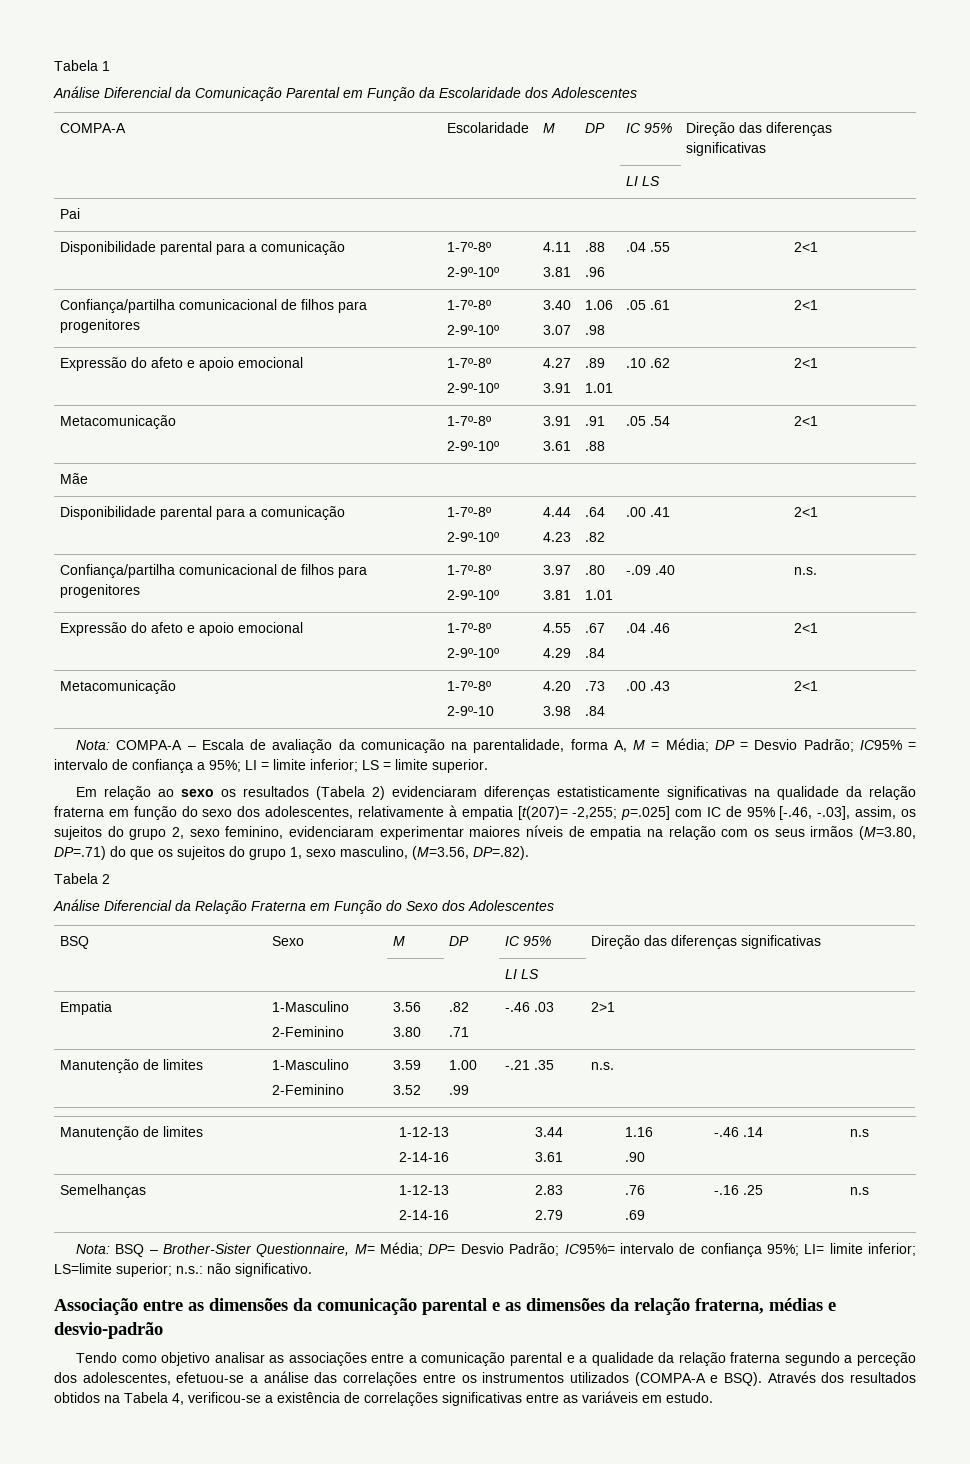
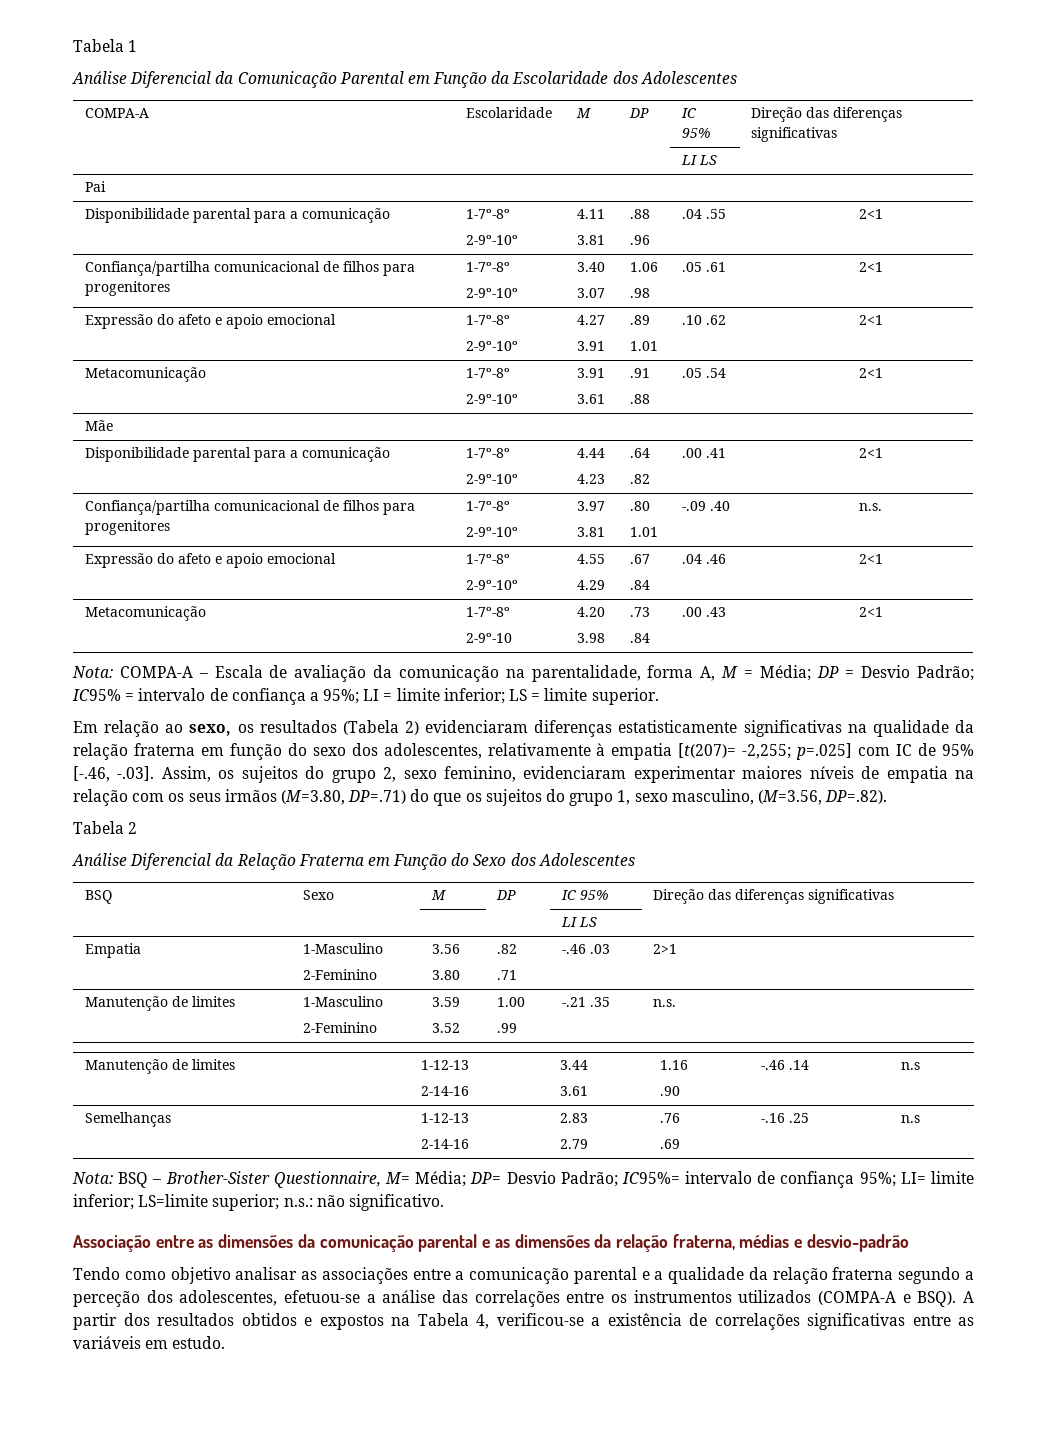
[180,789,214,797] sexo -> [189,724,232,736] sexo,
[817,806,897,820] -.03], assim, -> [117,766,211,782] -.03]. Assim,
[767,1371,816,1383] Através -> [962,1291,974,1303] [73,1313,117,1330] A partir
(100, 1397) none -> [304,1315,384,1330] e expostos

